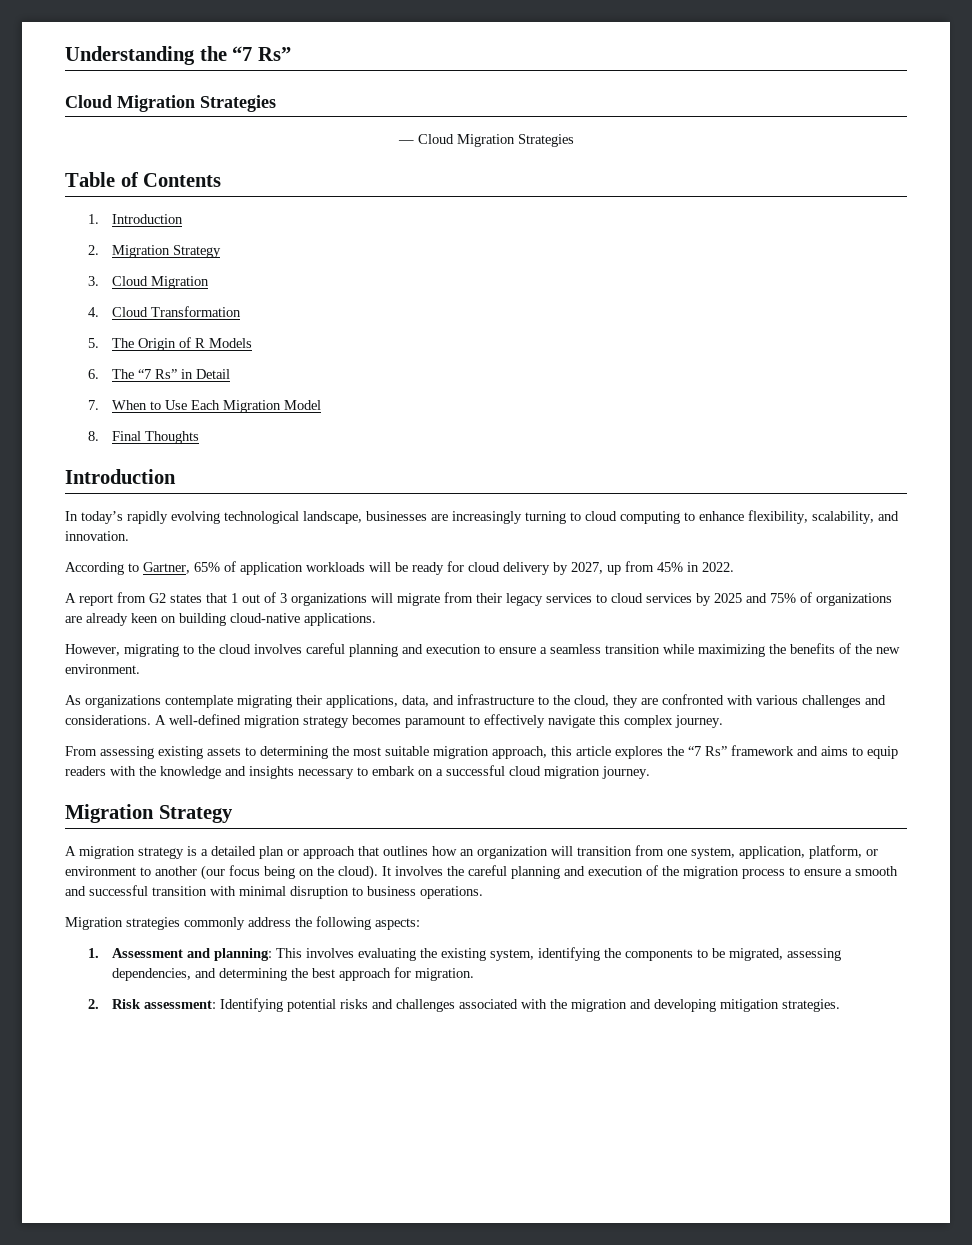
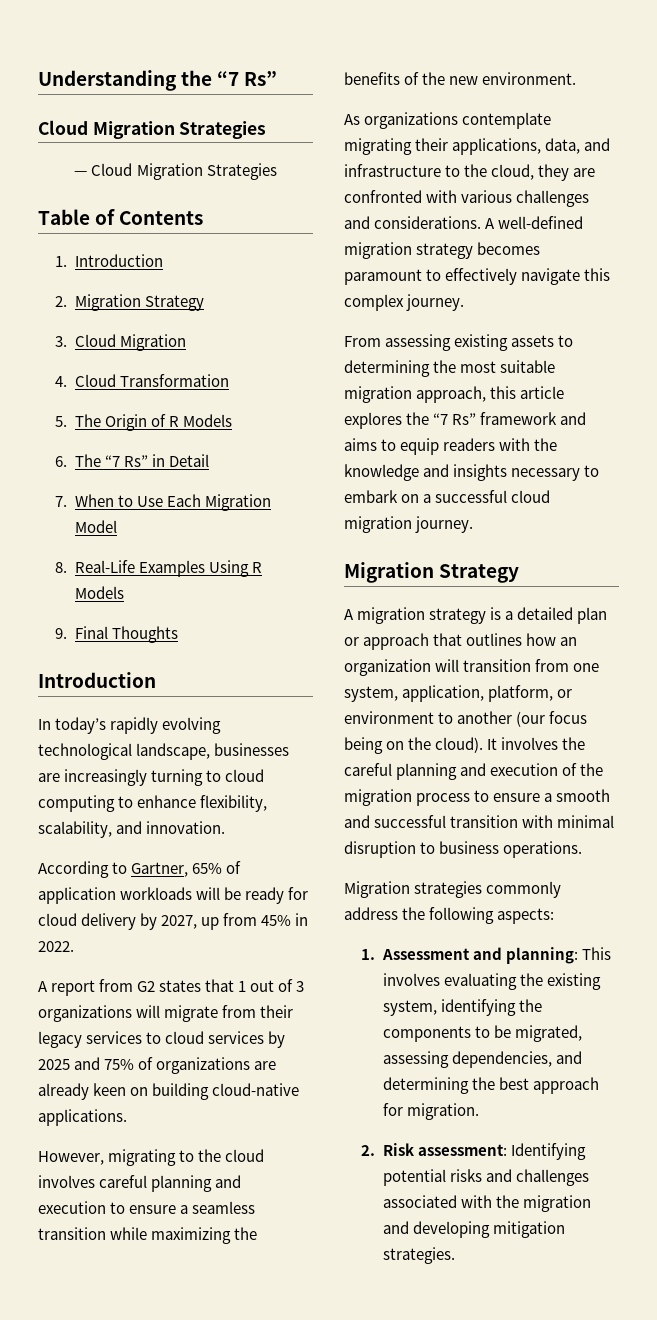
(100, 436) none -> [74,560,263,577] [74,586,124,599] [55,628,68,639] Real-Life Examples Using R Models // 9.

